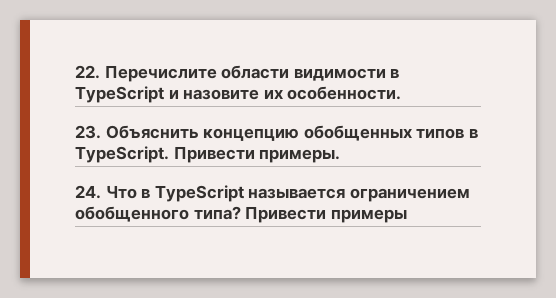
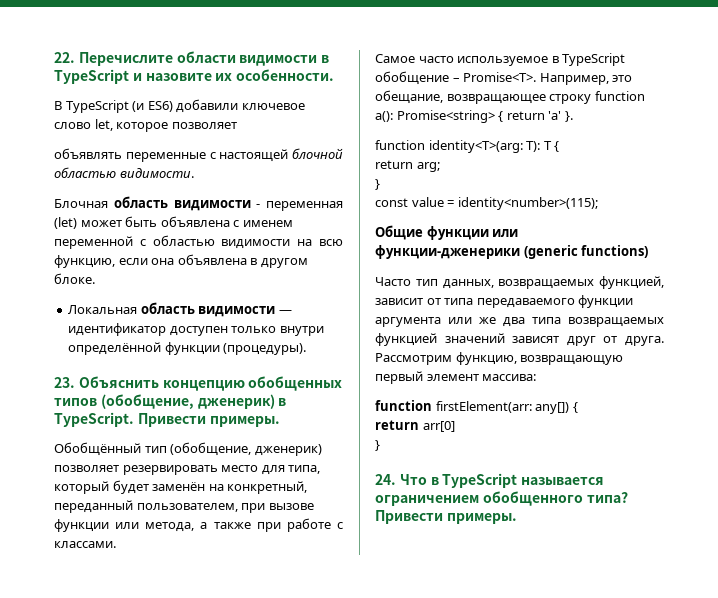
(402, 93) none -> [54,99,305,113] [54,119,237,132] [54,148,343,162] [54,167,194,178] [54,196,343,211] [54,216,293,229] [54,235,344,249] [54,254,308,268] [54,273,95,284] [68,302,292,317] [68,323,324,336] [68,342,307,355] // В TypeScript (и ES6) добавили ключевое слово let, которое позволяет // объявлять переменные с настоящей блочной областью видимости. // Блочная область видимости - переменная (let) может быть объявлена с именем переменной с областью видимости на всю функцию, если она объявлена в другом блоке. // Локальная область видимости — идентификатор доступен только внутри определённой функции (процедуры).
(465, 133) none -> [100,394,275,409] (обобщение, дженерик)
(341, 156) none -> [54,442,322,456] [54,465,321,475] [54,480,308,494] [54,500,314,513] [54,518,343,532] [54,541,116,548] [375,53,626,66] [375,71,633,85] [375,90,645,104] [375,110,573,123] [375,140,560,153] [375,160,440,172] [375,179,380,190] [375,197,598,210] [375,225,519,240] [375,245,649,259] [375,276,664,289] [375,295,634,308] [375,317,664,327] [375,333,664,346] [375,352,624,365] [375,371,537,384] [375,400,578,414] [375,420,455,432] [375,440,380,451] // Обобщённый тип (обобщение, дженерик) позволяет резервировать место для типа, который будет заменён на конкретный, переданный пользователем, при вызове функции или метода, а также при работе с классами. // Самое часто используемое в TypeScript обобщение – Promise<T>. Например, это обещание, возвращающее строку function a(): Promise<string> { return 'a' }. // function identity<T>(arg: T): T { // return arg; // } // const value = identity<number>(115); // Общие функции или функции-дженерики (generic functions) // Часто тип данных, возвращаемых функцией, зависит от типа передаваемого функции аргумента или же два типа возвращаемых функцией значений зависят друг от друга. Рассмотрим функцию, возвращающую первый элемент массива: // function firstElement(arr: any[]) { // return arr[0] // }
[330,209,407,223] примеры -> [446,513,517,524] примеры.

